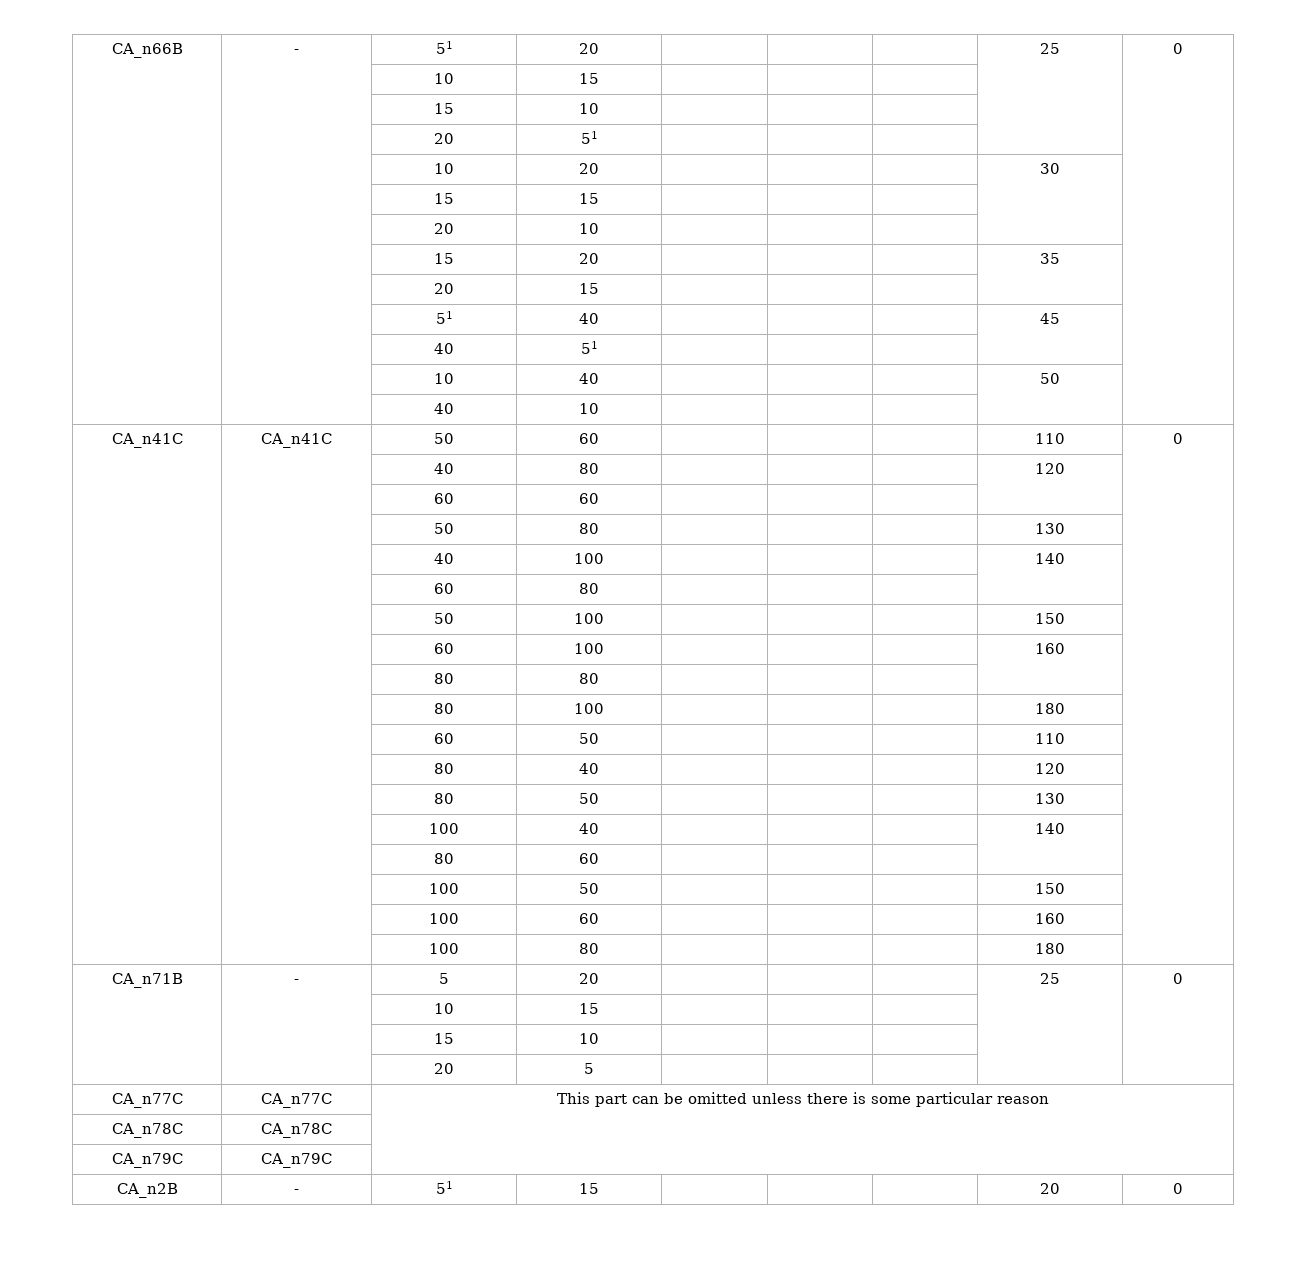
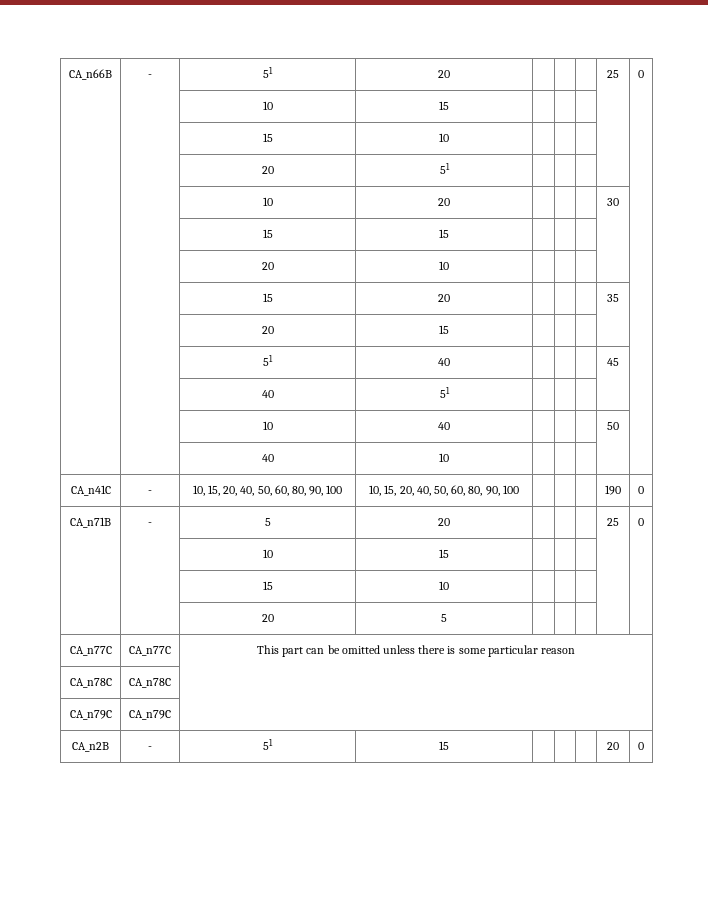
[261,433,332,448] [434,433,454,444] [579,433,599,444] [1035,433,1065,444] [1173,433,1183,444] [434,463,454,474] [579,463,599,474] [1035,463,1065,474] [434,493,454,504] [579,493,599,504] [434,523,454,534] [579,523,599,534] [1035,523,1065,534] [434,553,454,564] [574,553,604,564] [1035,553,1065,564] [434,583,454,594] [579,583,599,594] [434,613,454,624] [574,613,604,624] [1035,613,1065,624] [434,643,454,654] [574,643,604,654] [1035,643,1065,654] [434,673,454,684] [579,673,599,684] [434,703,454,714] [574,703,604,714] [1035,703,1065,714] [434,733,454,744] [579,733,599,744] [1035,733,1065,744] [434,763,454,774] [579,763,599,774] [1035,763,1065,774] [434,793,454,804] [579,793,599,804] [1035,793,1065,804] [429,823,459,834] [579,823,599,834] [1035,823,1065,834] [434,853,454,864] [579,853,599,864] [429,883,459,894] [579,883,599,894] [1035,883,1065,894] [429,913,459,924] [579,913,599,924] [1035,913,1065,924] [429,943,459,954] [579,943,599,954] [1035,943,1065,954] CA_n41C | 50 | 60 | | | | 110 | 0 // | | 40 | 80 | | | | 120 | // | | 60 | 60 | | | | | // | | 50 | 80 | | | | 130 | // | | 40 | 100 | | | | 140 | // | | 60 | 80 | | | | | // | | 50 | 100 | | | | 150 | // | | 60 | 100 | | | | 160 | // | | 80 | 80 | | | | | // | | 80 | 100 | | | | 180 | // | | 60 | 50 | | | | 110 | // | | 80 | 40 | | | | 120 | // | | 80 | 50 | | | | 130 | // | | 100 | 40 | | | | 140 | // | | 80 | 60 | | | | | // | | 100 | 50 | | | | 150 | // | | 100 | 60 | | | | 160 | // | | 100 | 80 | | | | 180 | -> [148,490,152,494] [192,485,343,496] [369,485,519,496] [605,485,621,495] [638,486,644,494] - | 10, 15, 20, 40, 50, 60, 80, 90, 100 | 10, 15, 20, 40, 50, 60, 80, 90, 100 | | | | 190 | 0

